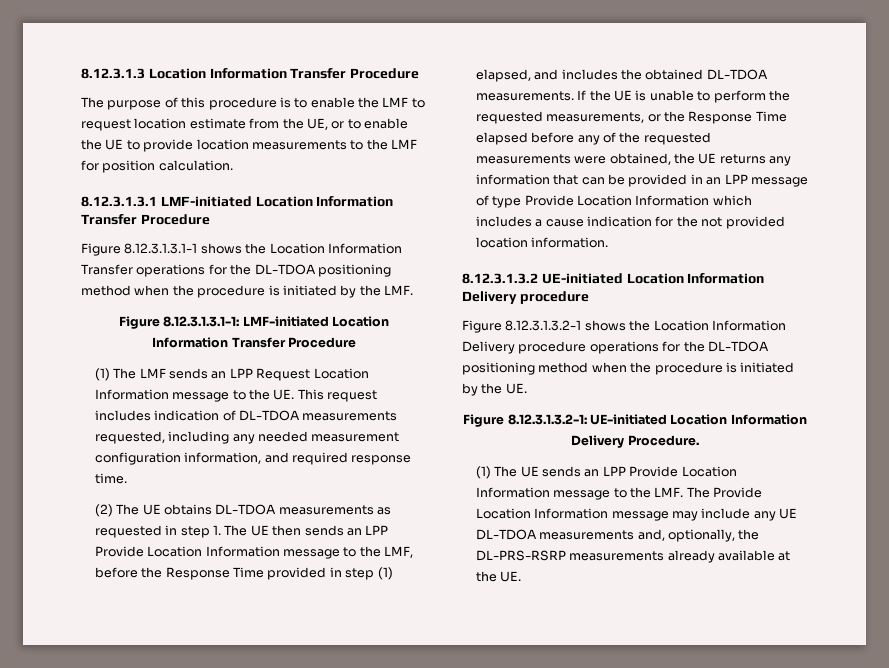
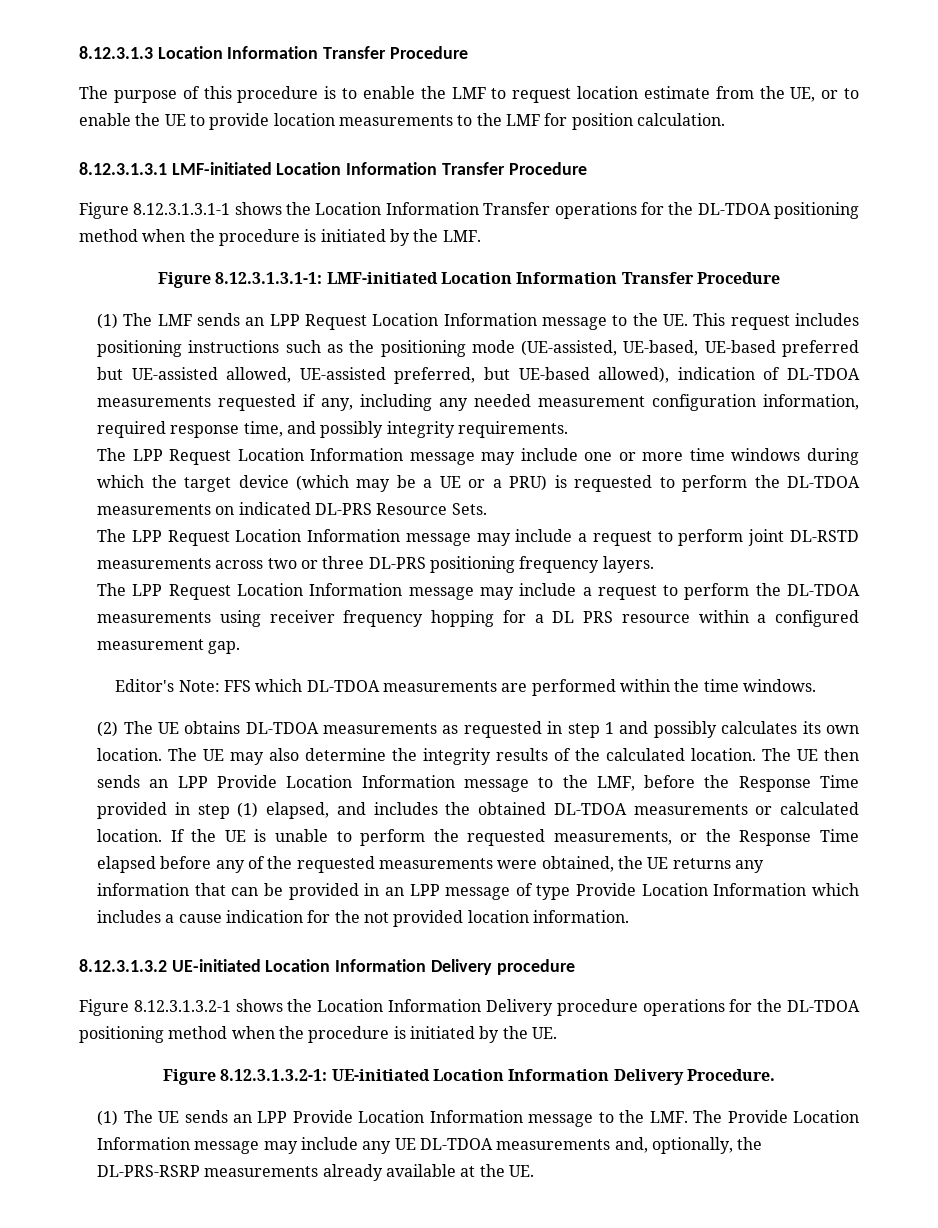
(151, 415) none -> [97,340,859,357] [97,367,670,384] positioning instructions such as the positioning mode (UE-assisted, UE-based, UE-based preferred but UE-assisted allowed, UE-assisted preferred, but UE-based allowed),
[94,431,165,444] requested, -> [218,394,354,411] requested if any,
[264,452,289,463] and -> (859, 402) none
[94,473,127,484] time. -> [243,421,569,438] [97,448,860,465] [97,475,861,492] [97,502,487,515] [97,529,859,546] [97,556,654,573] [97,583,860,600] [97,610,859,627] [97,639,241,654] [115,679,816,696] time, and possibly integrity requirements. // The LPP Request Location Information message may include one or more time windows during which the target device (which may be a UE or a PRU) is requested to perform the DL-TDOA measurements on indicated DL-PRS Resource Sets. // The LPP Request Location Information message may include a request to perform joint DL-RSTD measurements across two or three DL-PRS positioning frequency layers. // The LPP Request Location Information message may include a request to perform the DL-TDOA measurements using receiver frequency hopping for a DL PRS resource within a configured measurement gap. // Editor's Note: FFS which DL-TDOA measurements are performed within the time windows.
[213,525,222,535] 1. -> [605,721,860,738] [97,748,757,765] 1 and possibly calculates its own location. The UE may also determine the integrity results of the calculated location.
[475,91,574,101] measurements. -> [633,802,859,815] [97,829,163,842] measurements or calculated location.

